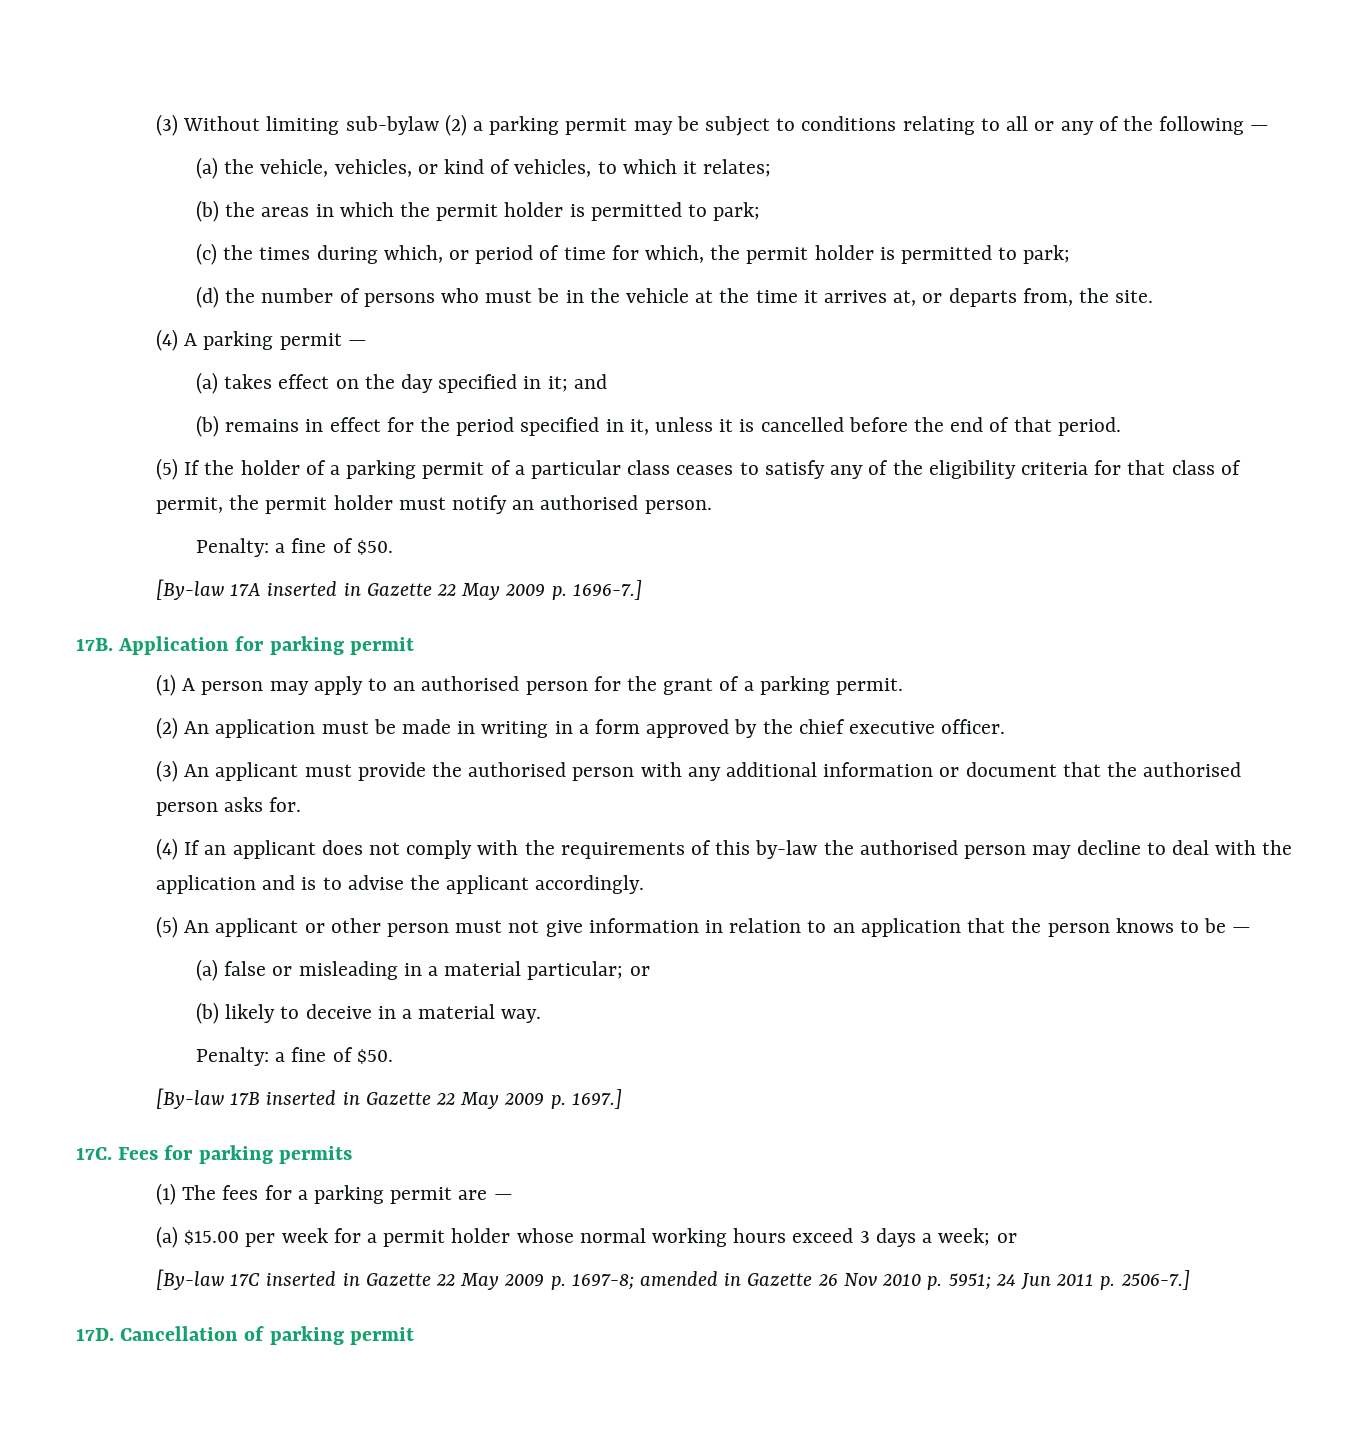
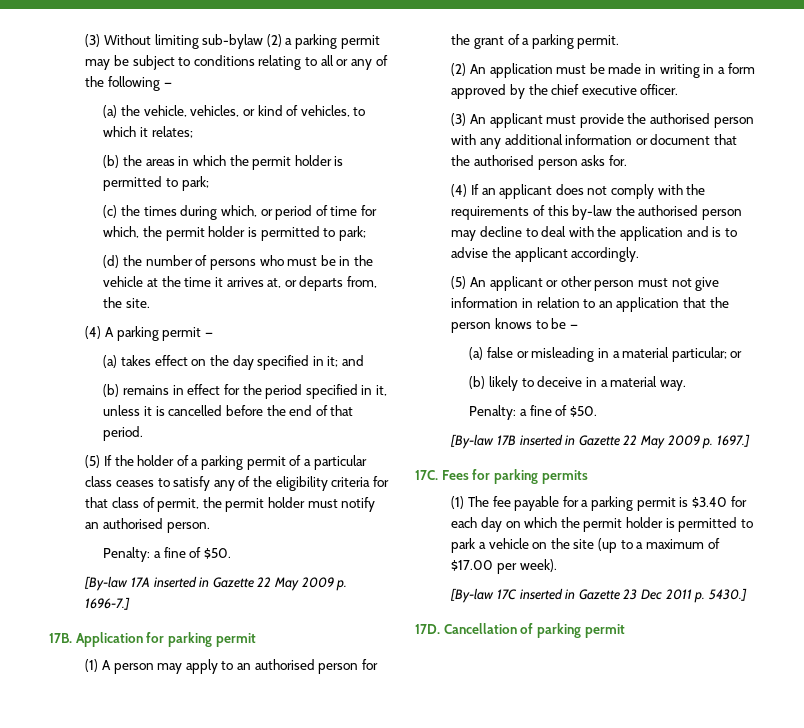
[222,1185,259,1200] fees -> [492,496,560,511] fee payable
[458,1190,513,1200] [155,1226,1017,1248] are — // (a) $15.00 per week for a permit holder whose normal working hours exceed 3 days a week; or -> [679,496,747,508] [451,517,754,532] [451,538,720,553] [451,559,557,574] is $3.40 for each day on which the permit holder is permitted to park a vehicle on the site (up to a maximum of $17.00 per week).
[435,1271,1051,1290] 22 May 2009 p. 1697-8; amended in Gazette 26 Nov 2010 p. 5951; 24 Jun -> [623,589,663,600] 23 Dec
[1120,1270,1190,1290] 2506-7.] -> [709,588,748,601] 5430.]

